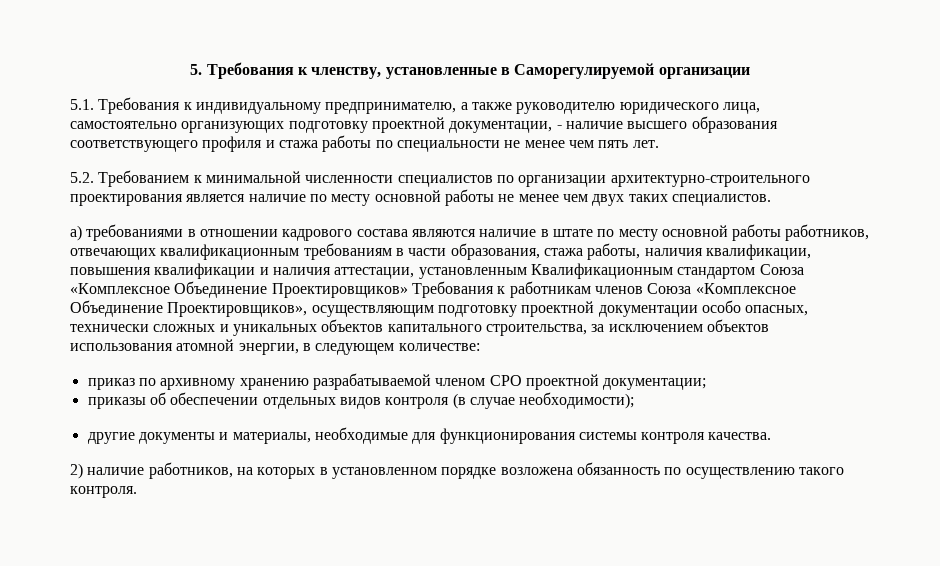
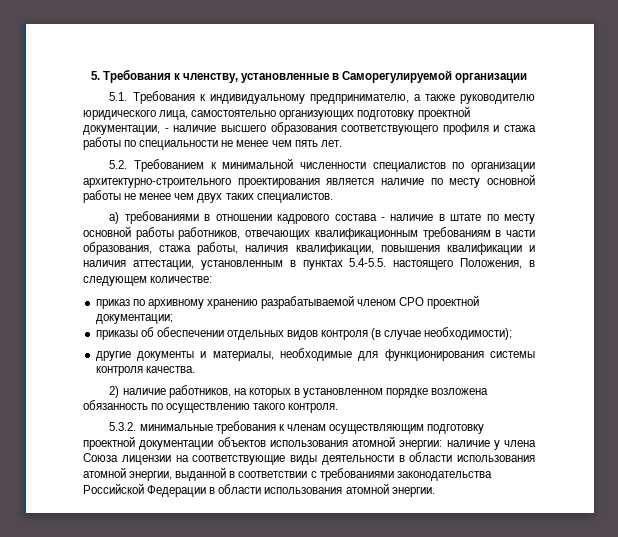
[411,229,476,237] являются -> [380,217,385,221] -
[530,263,804,279] [70,281,796,298] [70,300,809,317] [70,319,769,336] [70,339,299,355] Квалификационным стандартом Союза «Комплексное Объединение Проектировщиков» Требования к работникам членов Союза «Комплексное Объединение Проектировщиков», осуществляющим подготовку проектной документации особо опасных, технически сложных и уникальных объектов капитального строительства, за исключением объектов использования атомной энергии, -> [289,258,523,270] в пунктах 5.4-5.5. настоящего Положения,
(137, 492) none -> [109,421,485,434] [83,436,536,450] [83,452,535,465] [83,467,492,481] [83,483,435,497] // 5.3.2. минимальные требования к членам осуществляющим подготовку проектной документации объектов использования атомной энергии: наличие у члена Союза лицензии на соответствующие виды деятельности в области использования атомной энергии, выданной в соответствии с требованиями законодательства Российской Федерации в области использования атомной энергии.

